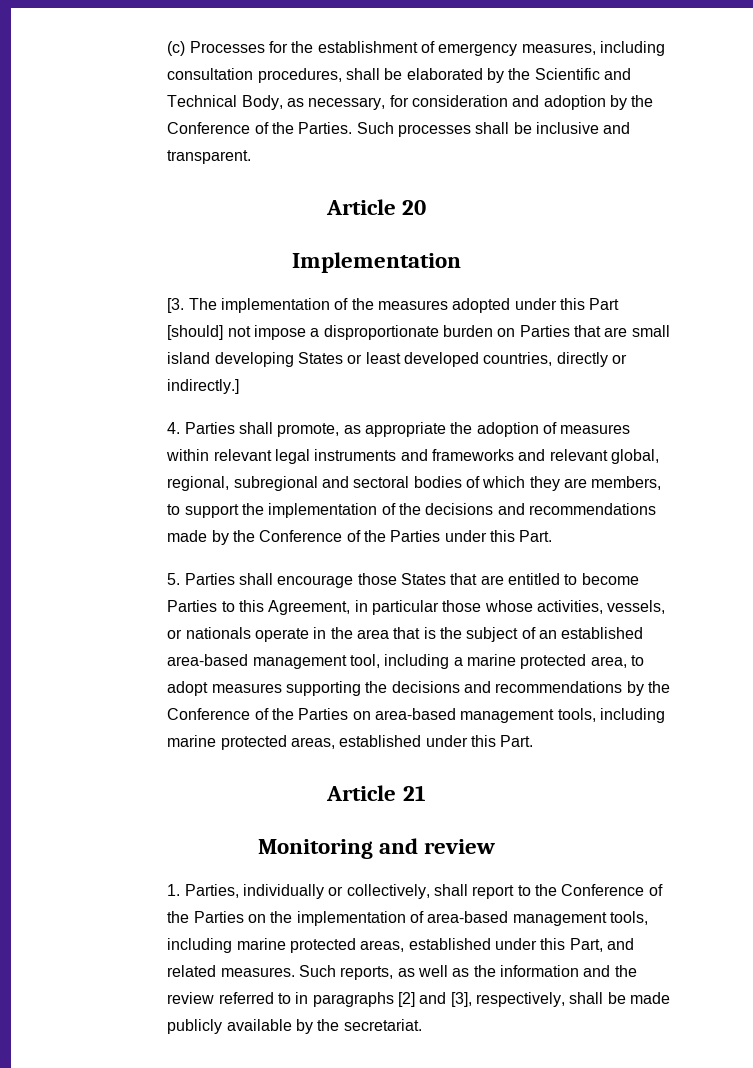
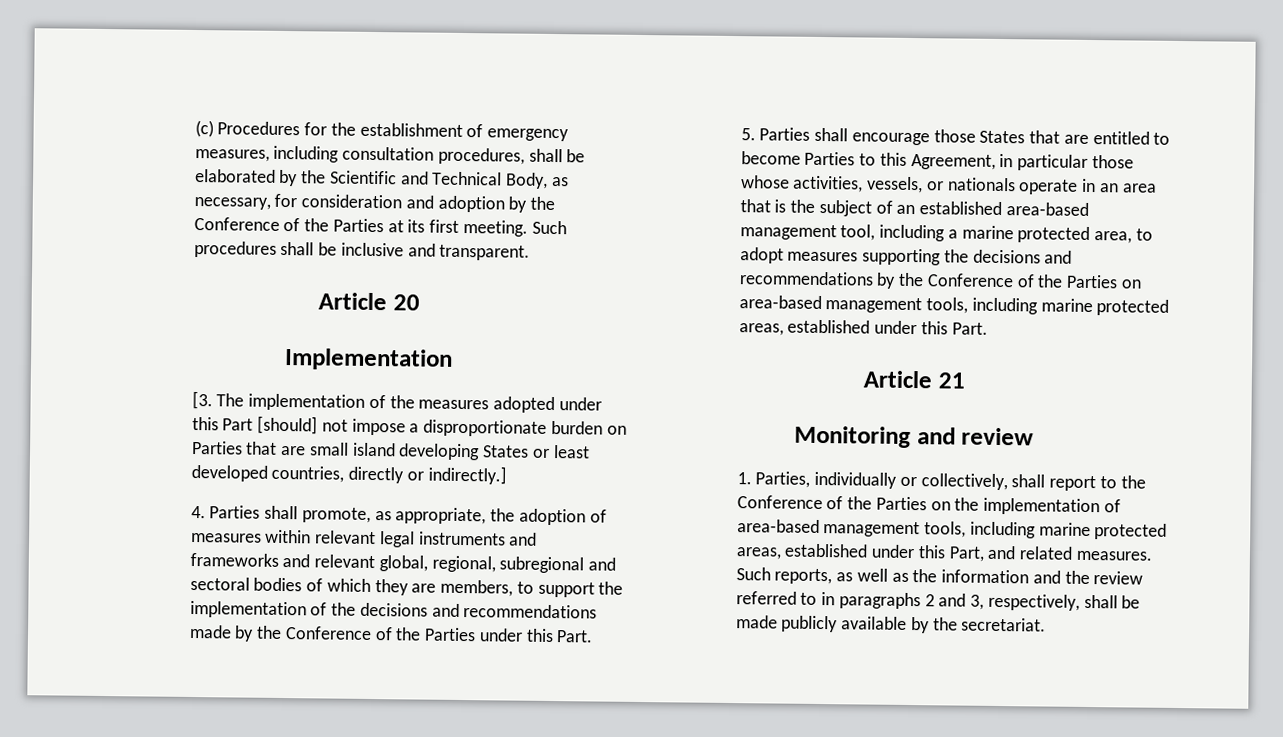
[189,41,265,53] Processes -> [217,121,301,136] Procedures
[298,122,472,137] Parties. Such processes -> [332,218,567,237] [193,240,277,258] Parties at its first meeting. Such procedures
[365,422,447,437] appropriate -> [395,507,487,525] appropriate,
[330,627,353,639] the -> [1098,183,1119,193] an
[398,992,472,1007] [2] and [3], -> [924,593,985,610] 2 and 3,

